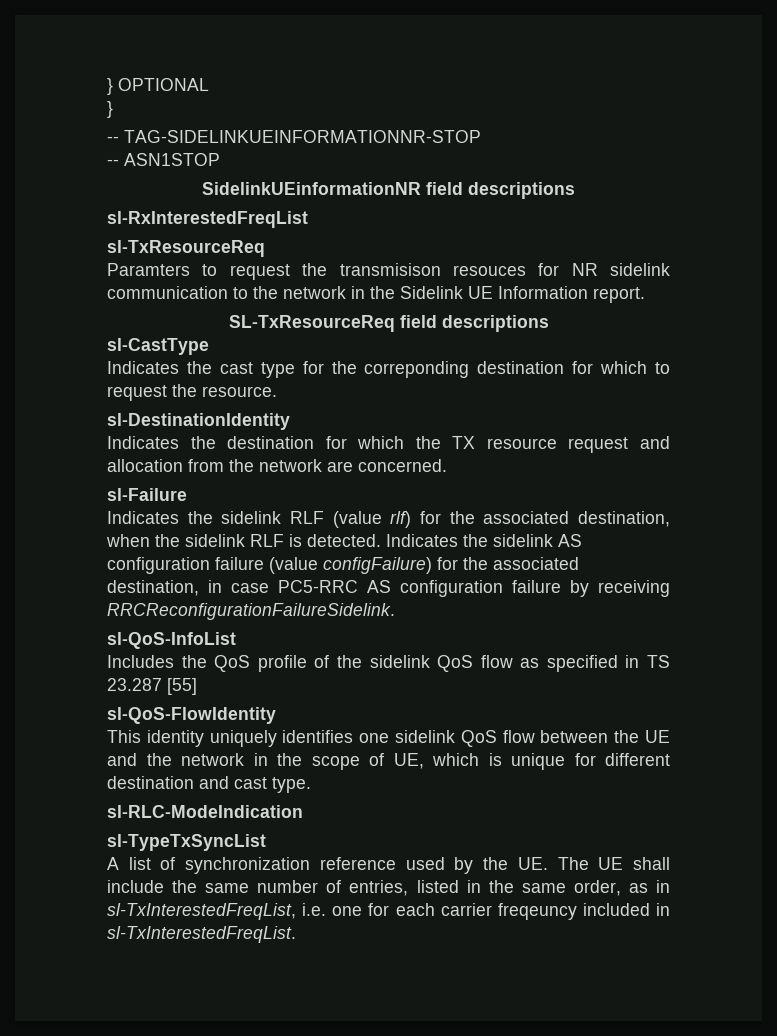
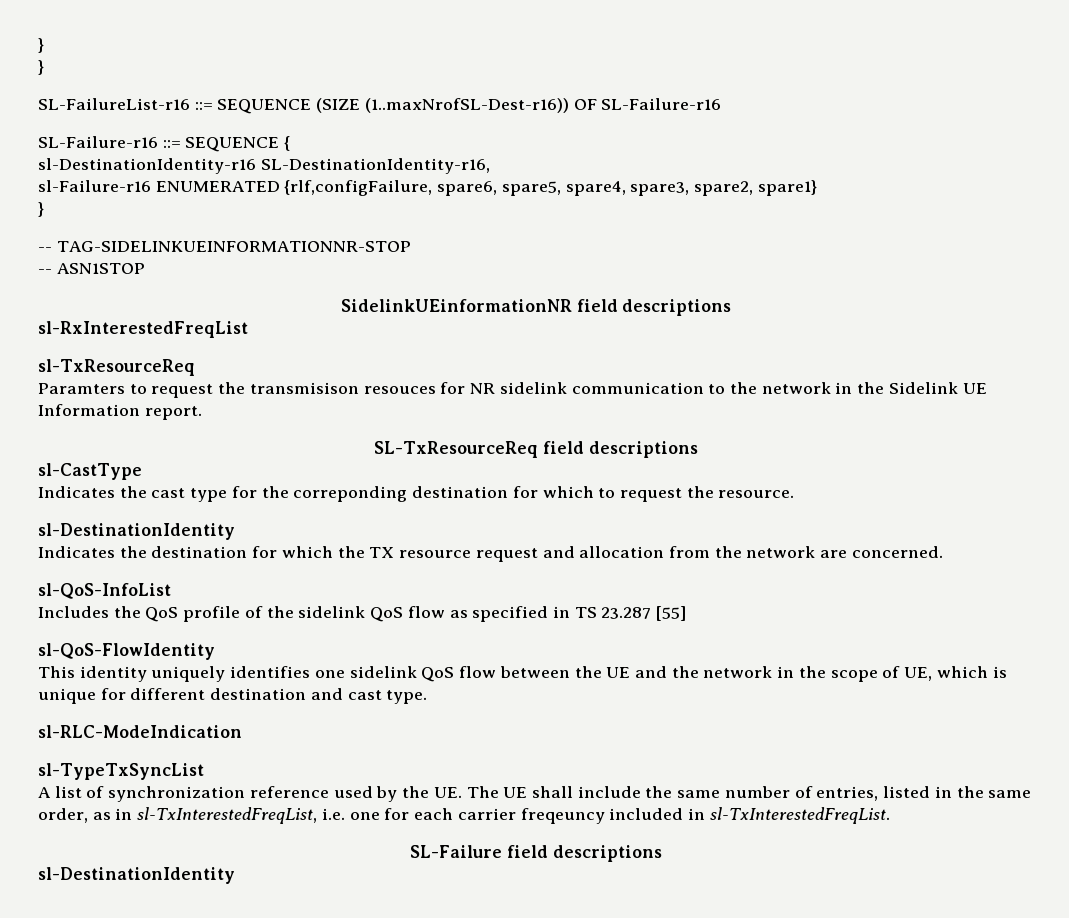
[107,78,209,95] } OPTIONAL -> [38,38,44,53] [38,60,44,75] [38,98,722,114] [38,136,291,152] [38,158,490,174] [38,180,817,196] } // } // SL-FailureList-r16 ::= SEQUENCE (SIZE (1..maxNrofSL-Dest-r16)) OF SL-Failure-r16 // SL-Failure-r16 ::= SEQUENCE { // sl-DestinationIdentity-r16 SL-DestinationIdentity-r16, // sl-Failure-r16 ENUMERATED {rlf,configFailure, spare6, spare5, spare4, spare3, spare2, spare1}
[107,488,187,501] [107,511,670,528] [106,534,582,547] [107,557,579,574] [107,580,670,597] [107,603,395,620] // sl-Failure // Indicates the sidelink RLF (value rlf) for the associated destination, when the sidelink RLF is detected. Indicates the sidelink AS configuration failure (value configFailure) for the associated destination, in case PC5-RRC AS configuration failure by receiving RRCReconfigurationFailureSidelink. -> (943, 552) none
(296, 934) none -> [410,845,662,862] [38,867,235,884] // SL-Failure field descriptions // sl-DestinationIdentity

